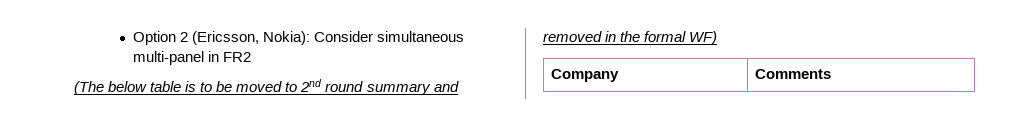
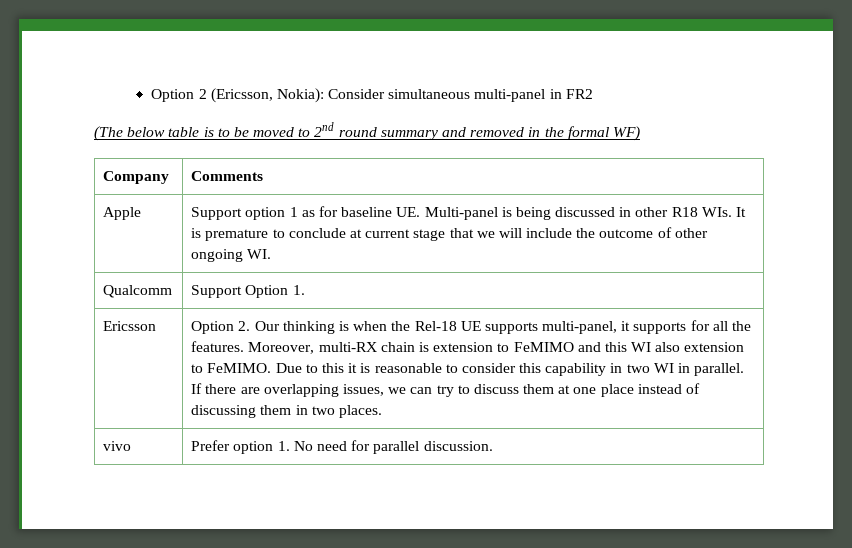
(831, 74) none -> [103,207,142,220] [191,206,747,220] [191,227,708,241] [191,249,272,262] [103,285,173,298] [191,285,305,298] [103,321,157,331] [191,320,752,334] [191,341,745,354] [191,363,745,376] [191,383,701,397] [191,405,383,418] [103,441,132,451] [191,440,493,454] // Apple | Support option 1 as for baseline UE. Multi-panel is being discussed in other R18 WIs. It is premature to conclude at current stage that we will include the outcome of other ongoing WI. // Qualcomm | Support Option 1. // Ericsson | Option 2. Our thinking is when the Rel-18 UE supports multi-panel, it supports for all the features. Moreover, multi-RX chain is extension to FeMIMO and this WI also extension to FeMIMO. Due to this it is reasonable to consider this capability in two WI in parallel. If there are overlapping issues, we can try to discuss them at one place instead of discussing them in two places. // vivo | Prefer option 1. No need for parallel discussion.

